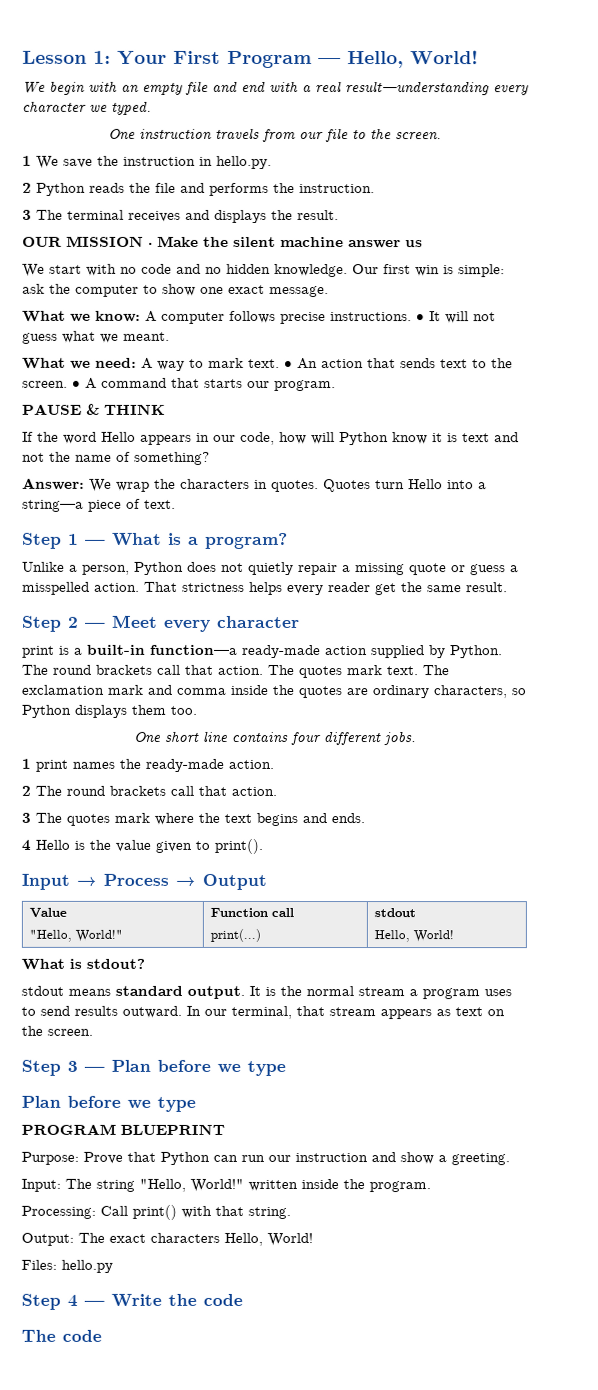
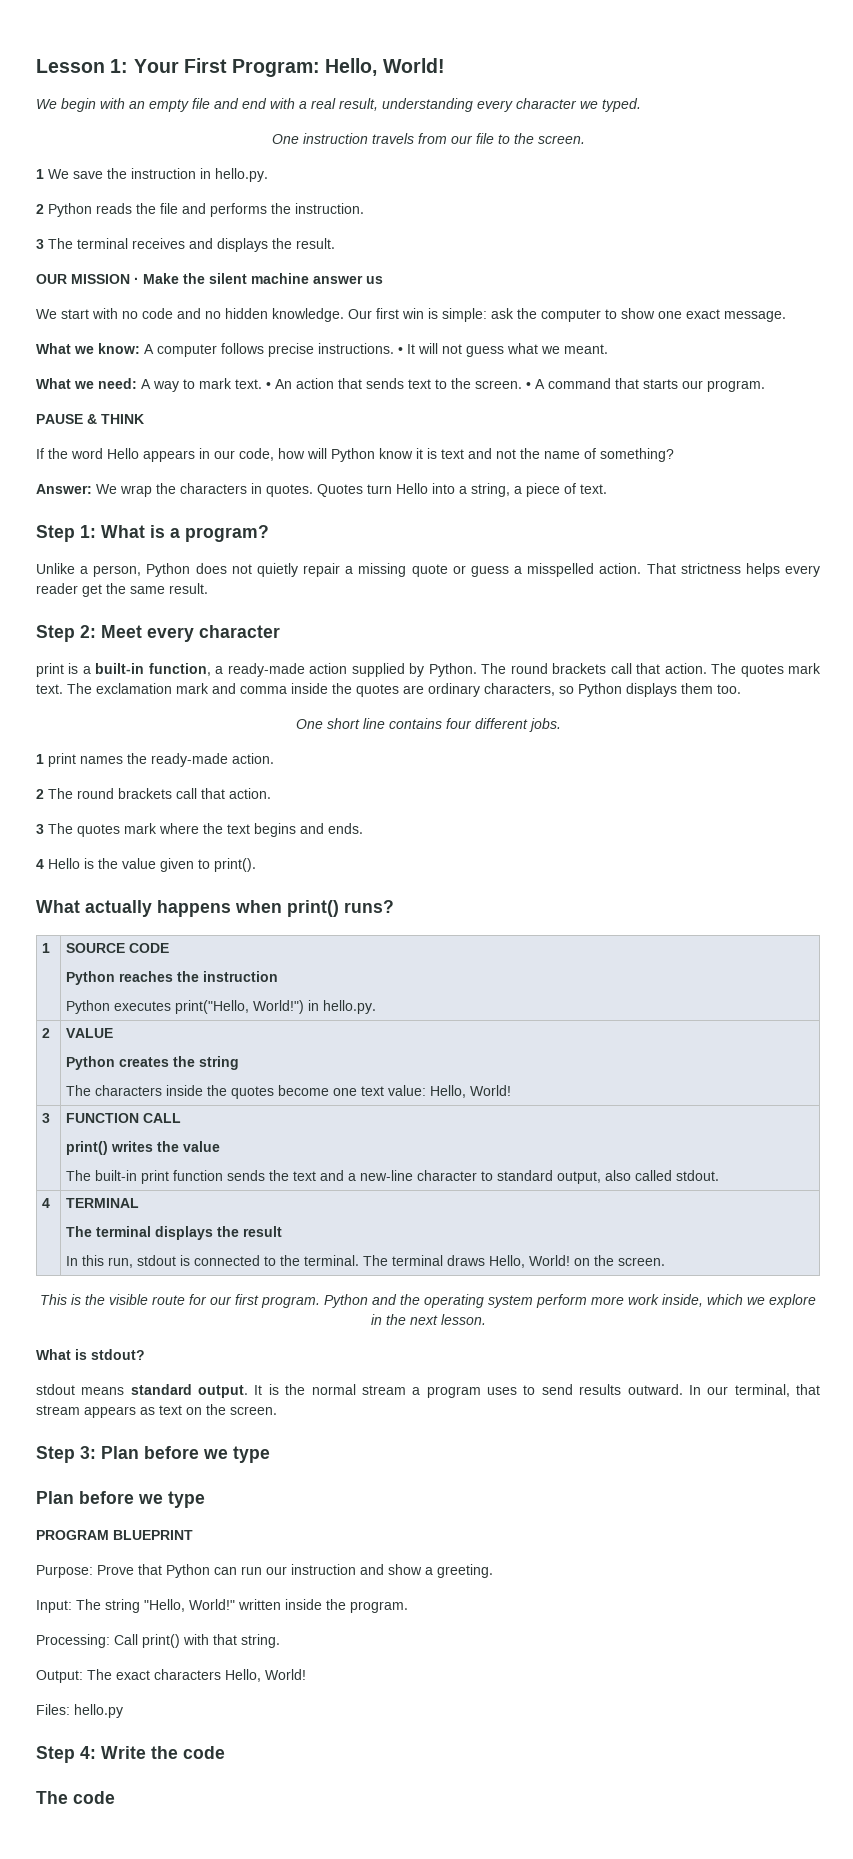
[227,50,341,69] Program — -> [232,59,321,77] Program:
[345,81,490,96] result—understanding -> [339,98,473,112] result, understanding
[22,499,84,512] string—a -> [471,483,522,497] string, a
[68,533,106,545] 1 — -> [80,525,96,538] 1:
[68,616,106,628] 2 — -> [80,625,96,638] 2:
[150,644,238,655] function—a -> [148,663,224,676] function, a
[21,873,267,890] [29,907,68,918] [29,929,124,942] [210,907,295,917] [210,928,262,942] [374,908,417,918] [374,930,455,943] Input → Process → Output // Value // "Hello, World!" | Function call // print(...) | stdout // Hello, World! -> [36,900,394,917] [42,943,51,953] [66,943,170,953] [66,971,279,985] [66,1000,377,1014] [42,1028,51,1038] [66,1028,114,1038] [66,1056,240,1070] [66,1085,512,1099] [42,1113,51,1123] [66,1113,182,1123] [66,1141,221,1155] [66,1170,720,1184] [42,1198,51,1208] [66,1198,140,1208] [66,1226,283,1240] [66,1255,666,1268] [40,1294,816,1308] [370,1314,486,1325] What actually happens when print() runs? // 1 | SOURCE CODE // Python reaches the instruction // Python executes print("Hello, World!") in hello.py. // 2 | VALUE // Python creates the string // The characters inside the quotes become one text value: Hello, World! // 3 | FUNCTION CALL // print() writes the value // The built-in print function sends the text and a new-line character to standard output, also called stdout. // 4 | TERMINAL // The terminal displays the result // In this run, stdout is connected to the terminal. The terminal draws Hello, World! on the screen. // This is the visible route for our first program. Python and the operating system perform more work inside, which we explore in the next lesson.
[67,1060,105,1072] 3 — -> [80,1446,96,1459] 3:
[67,1294,105,1307] 4 — -> [80,1746,96,1759] 4:

